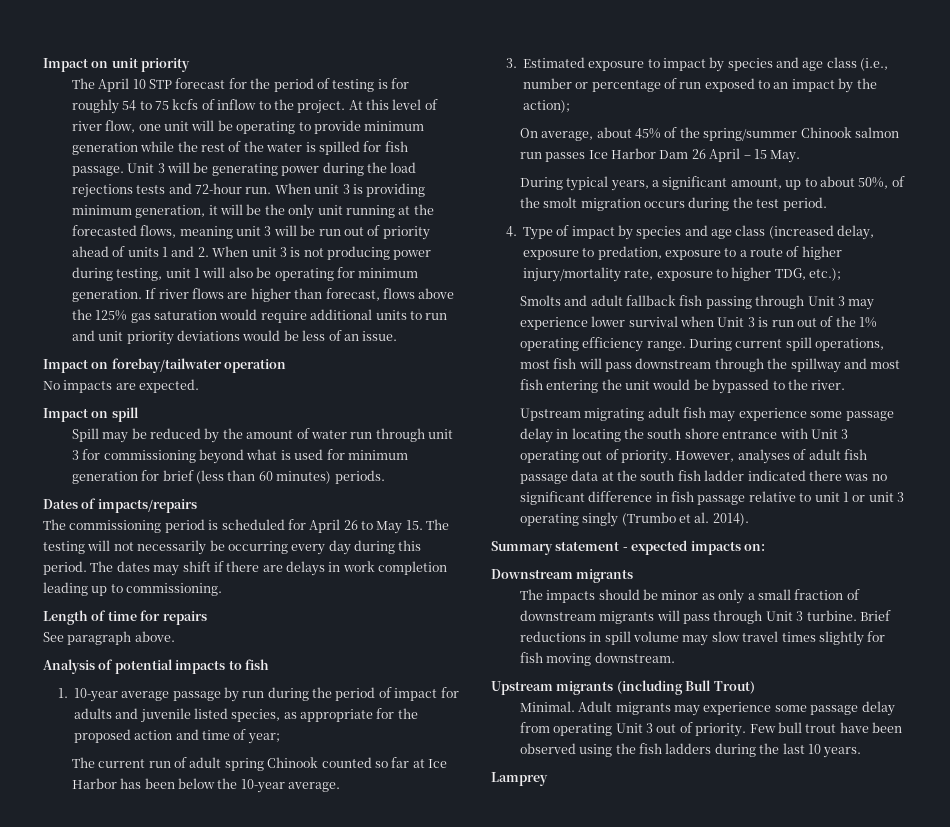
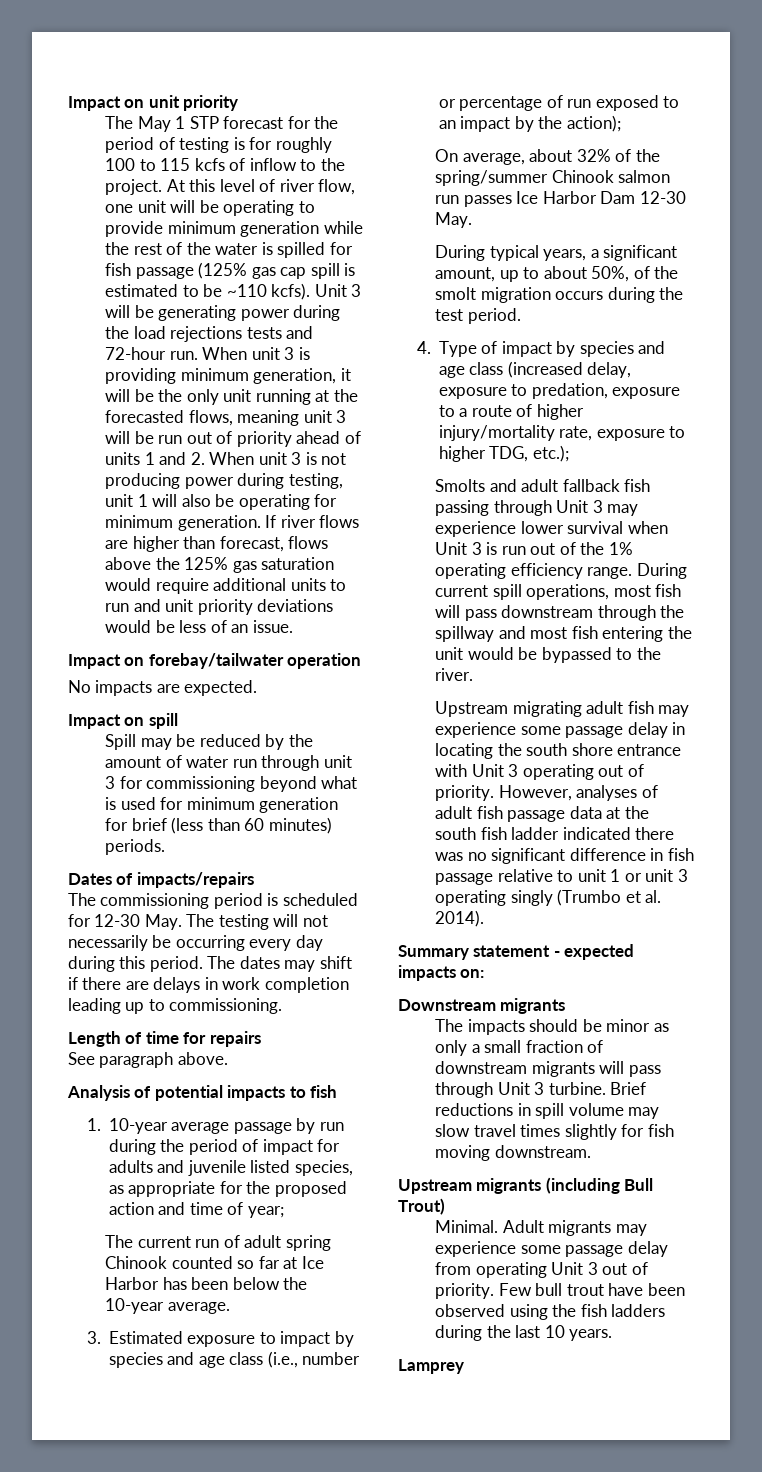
[98,78,146,92] April 10 -> [137,116,186,132] May 1
[122,100,170,111] 54 to 75 -> [105,158,191,171] 100 to 115
[71,166,124,176] passage. -> [135,262,356,279] [105,283,311,300] passage (125% gas cap spill is estimated to be ~110 kcfs).
[309,519,423,534] April 26 to May 15. -> [94,914,182,930] 12-30 May.
[635,128,662,139] 45% -> [576,149,611,162] 32%
[691,148,767,162] 26 April – 15 -> [639,191,686,204] 12-30

